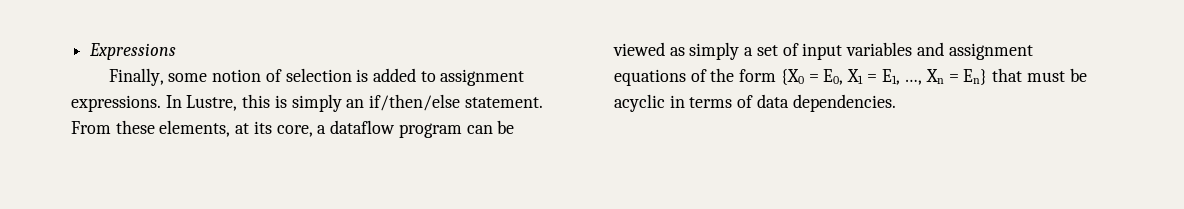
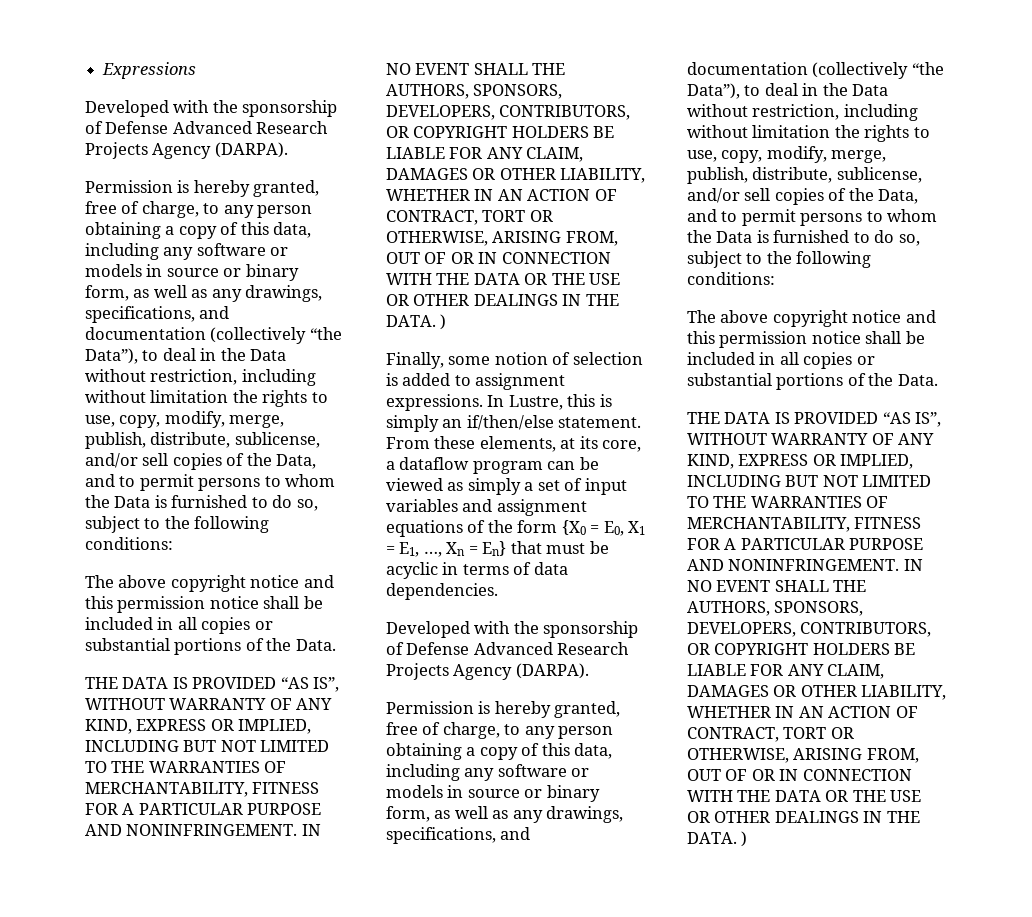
(177, 51) none -> [85,100,338,117] [85,121,329,134] [85,142,288,159] [85,180,320,197] [85,201,313,218] [85,222,312,239] [85,243,289,260] [85,264,299,281] [85,285,323,302] [85,306,230,323] [85,327,342,344] [85,348,287,364] [85,369,316,386] [85,390,328,407] [85,411,285,428] [85,432,320,449] [85,453,317,470] [85,474,336,491] [85,495,318,511] [85,516,270,533] [85,537,173,550] [85,575,334,592] [85,596,323,613] [85,617,273,634] [85,638,336,655] [85,677,340,692] [85,698,333,710] [85,719,312,734] [85,740,330,752] [85,761,287,773] [85,782,320,797] [85,803,322,815] [85,824,321,836] [386,63,566,75] [386,84,563,99] [386,105,631,120] [386,126,615,138] [386,147,584,162] [386,168,646,183] [386,189,617,201] [386,210,553,225] [386,231,618,246] [386,252,611,264] [386,273,621,285] [386,294,619,306] [386,314,447,330] // Developed with the sponsorship of Defense Advanced Research Projects Agency (DARPA). // Permission is hereby granted, free of charge, to any person obtaining a copy of this data, including any software or models in source or binary form, as well as any drawings, specifications, and documentation (collectively “the Data”), to deal in the Data without restriction, including without limitation the rights to use, copy, modify, merge, publish, distribute, sublicense, and/or sell copies of the Data, and to permit persons to whom the Data is furnished to do so, subject to the following conditions: // The above copyright notice and this permission notice shall be included in all copies or substantial portions of the Data. // THE DATA IS PROVIDED “AS IS”, WITHOUT WARRANTY OF ANY KIND, EXPRESS OR IMPLIED, INCLUDING BUT NOT LIMITED TO THE WARRANTIES OF MERCHANTABILITY, FITNESS FOR A PARTICULAR PURPOSE AND NONINFRINGEMENT. IN NO EVENT SHALL THE AUTHORS, SPONSORS, DEVELOPERS, CONTRIBUTORS, OR COPYRIGHT HOLDERS BE LIABLE FOR ANY CLAIM, DAMAGES OR OTHER LIABILITY, WHETHER IN AN ACTION OF CONTRACT, TORT OR OTHERWISE, ARISING FROM, OUT OF OR IN CONNECTION WITH THE DATA OR THE USE OR OTHER DEALINGS IN THE DATA. )
(896, 103) none -> [386,621,639,638] [386,642,630,655] [386,663,589,680] [386,701,621,718] [386,722,614,739] [386,743,613,760] [386,764,590,781] [386,785,600,802] [386,806,624,823] [386,827,531,844] [687,62,944,79] [687,83,889,99] [687,104,918,121] [687,125,930,142] [687,146,887,163] [687,167,922,184] [687,188,919,205] [687,209,938,226] [687,230,920,246] [687,251,872,268] [687,272,775,285] [687,310,936,327] [687,331,925,348] [687,352,875,369] [687,373,938,390] [687,412,942,427] [687,433,935,445] [687,454,914,469] [687,475,932,487] [687,496,889,508] [687,517,922,532] [687,538,924,550] [687,559,923,571] [687,580,867,592] [687,601,864,616] [687,622,932,637] [687,643,916,655] [687,664,885,679] [687,685,947,700] [687,706,918,718] [687,727,854,742] [687,748,919,763] [687,769,912,781] [687,790,922,802] [687,811,920,823] [687,831,748,847] // Developed with the sponsorship of Defense Advanced Research Projects Agency (DARPA). // Permission is hereby granted, free of charge, to any person obtaining a copy of this data, including any software or models in source or binary form, as well as any drawings, specifications, and documentation (collectively “the Data”), to deal in the Data without restriction, including without limitation the rights to use, copy, modify, merge, publish, distribute, sublicense, and/or sell copies of the Data, and to permit persons to whom the Data is furnished to do so, subject to the following conditions: // The above copyright notice and this permission notice shall be included in all copies or substantial portions of the Data. // THE DATA IS PROVIDED “AS IS”, WITHOUT WARRANTY OF ANY KIND, EXPRESS OR IMPLIED, INCLUDING BUT NOT LIMITED TO THE WARRANTIES OF MERCHANTABILITY, FITNESS FOR A PARTICULAR PURPOSE AND NONINFRINGEMENT. IN NO EVENT SHALL THE AUTHORS, SPONSORS, DEVELOPERS, CONTRIBUTORS, OR COPYRIGHT HOLDERS BE LIABLE FOR ANY CLAIM, DAMAGES OR OTHER LIABILITY, WHETHER IN AN ACTION OF CONTRACT, TORT OR OTHERWISE, ARISING FROM, OUT OF OR IN CONNECTION WITH THE DATA OR THE USE OR OTHER DEALINGS IN THE DATA. )

